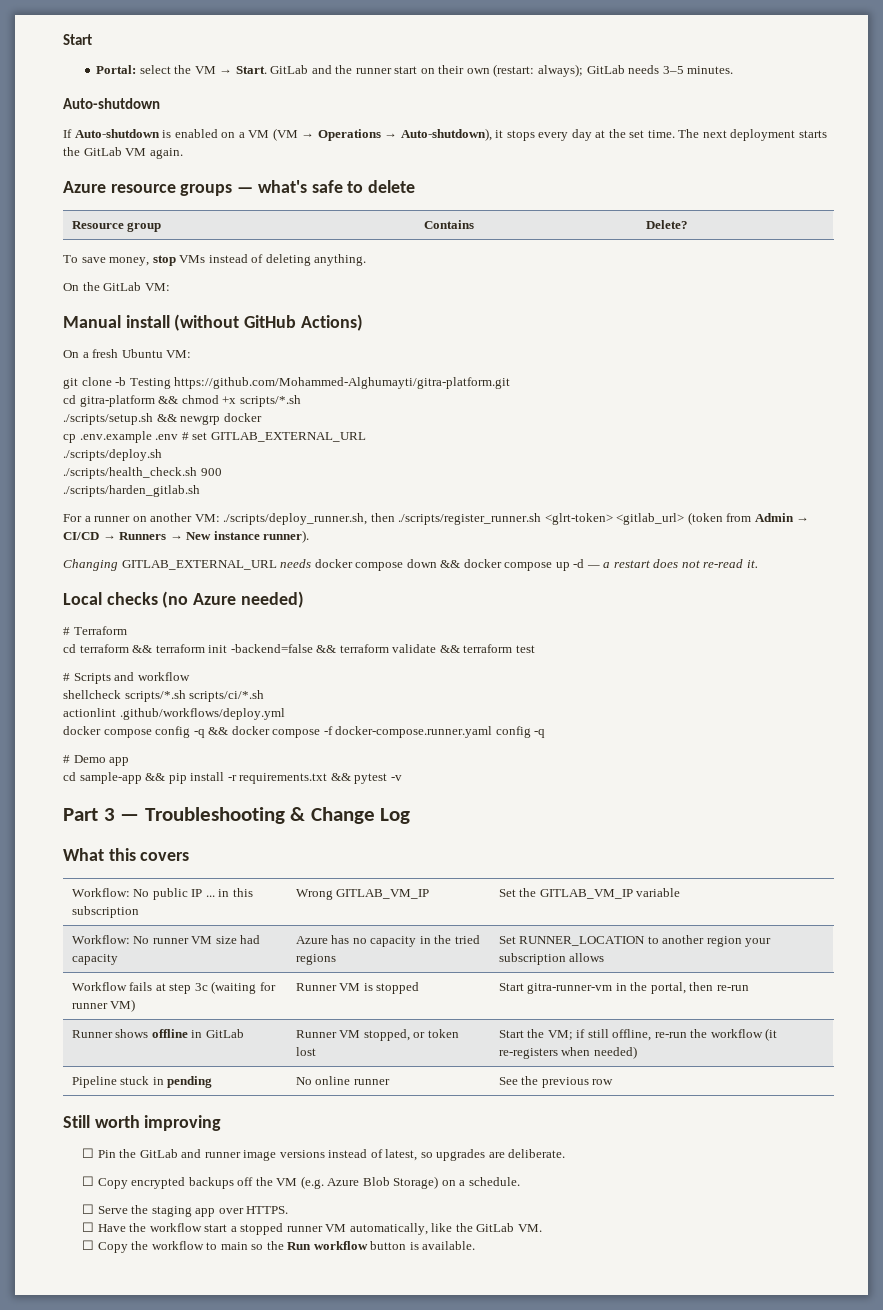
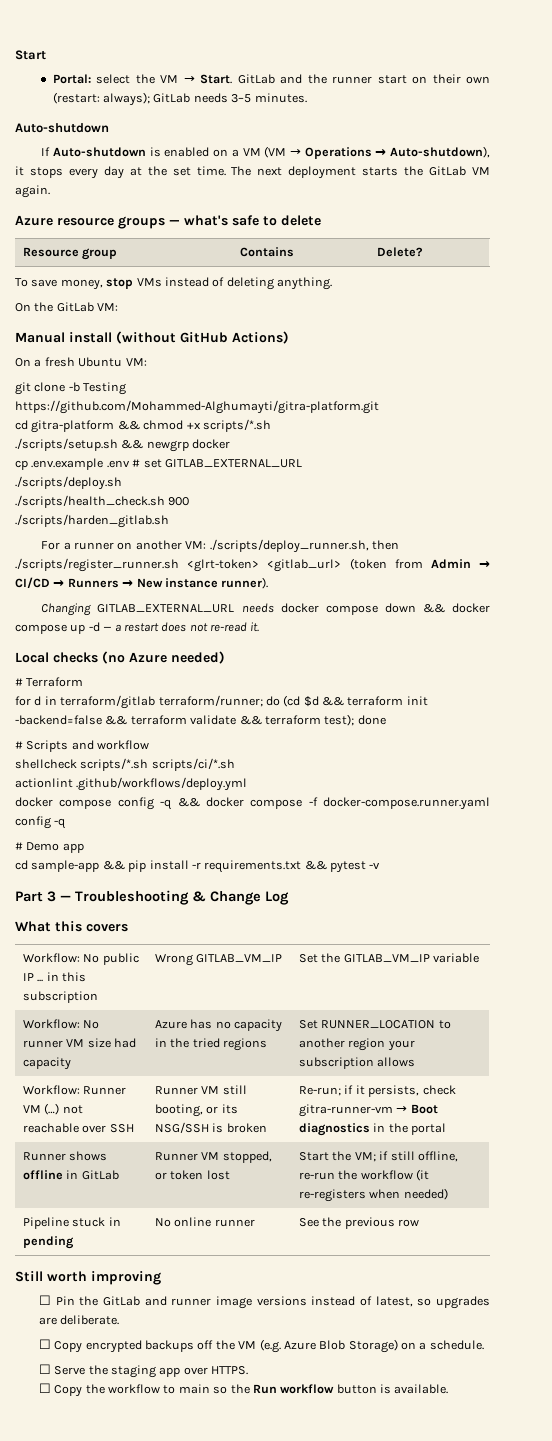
[63,644,129,653] cd terraform -> [15,695,319,709] for d in terraform/gitlab terraform/runner; do (cd $d
[515,645,535,653] test -> [324,714,386,726] test); done
[71,981,276,994] [71,999,136,1012] [295,982,420,994] [498,982,749,994] Workflow fails at step 3c (waiting for runner VM) | Runner VM is stopped | Start gitra-runner-vm in the portal, then re-run -> [23,1085,127,1095] [23,1103,83,1115] [23,1123,134,1133] [155,1085,247,1095] [155,1104,238,1117] [155,1122,267,1133] [299,1085,456,1097] [299,1104,438,1117] [299,1123,447,1136] Workflow: Runner VM (…) not reachable over SSH | Runner VM still booting, or its NSG/SSH is broken | Re-run; if it persists, check gitra-runner-vm → Boot diagnostics in the portal
[82,1222,542,1235] // ☐ Have the workflow start a stopped runner VM automatically, like the GitLab VM. -> (249, 1370) none

